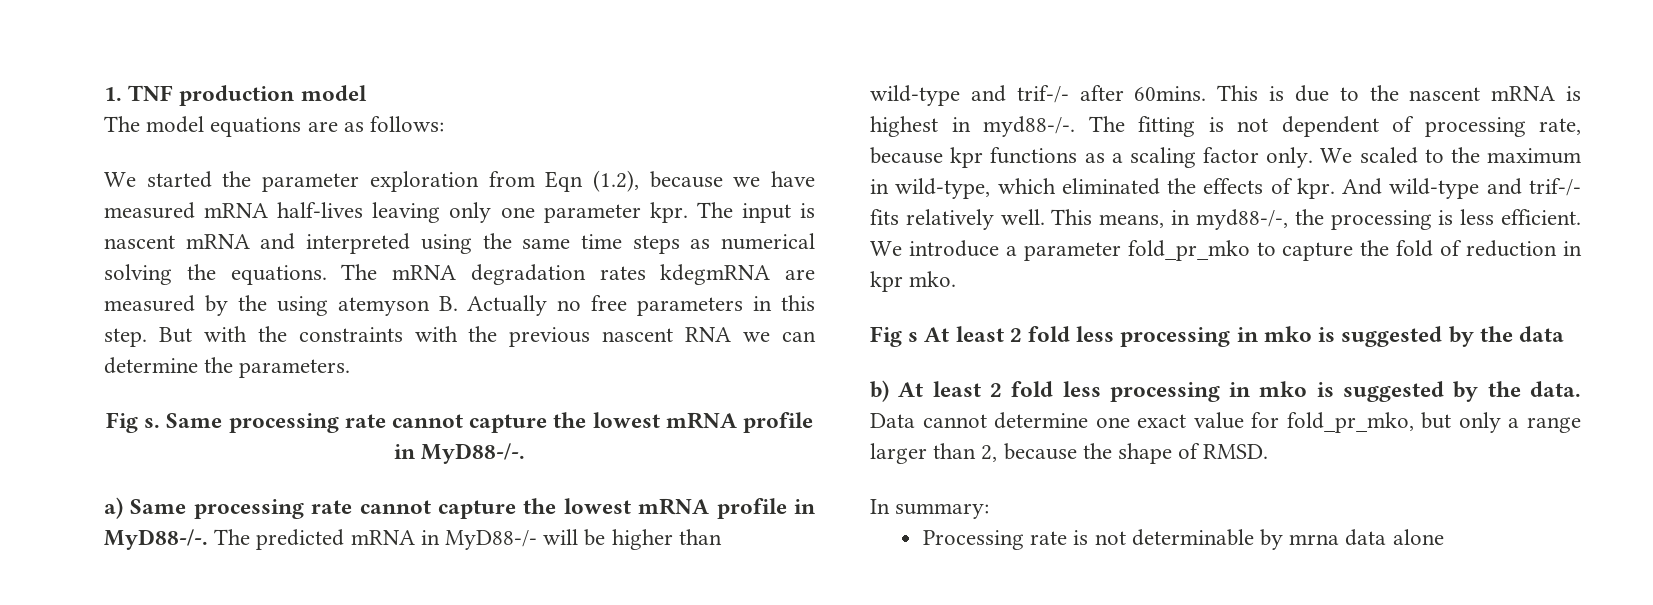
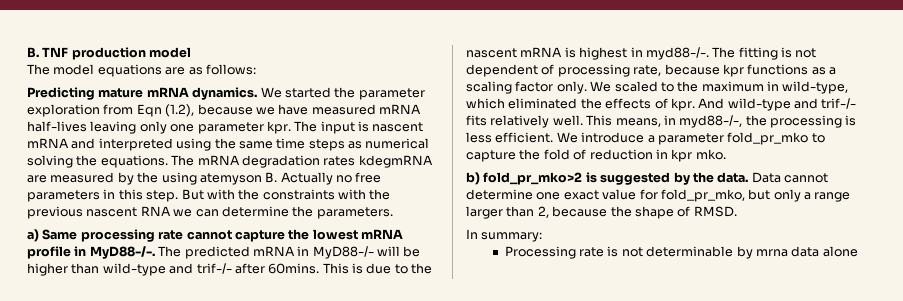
[104,87,122,101] 1. -> [27,47,39,58] B.
(445, 124) none -> [27,87,258,100] Predicting mature mRNA dynamics.
[105,412,814,433] [393,443,526,464] // Fig s. Same processing rate cannot capture the lowest mRNA profile in MyD88-/-. -> (393, 213) none
[870,326,1564,347] [870,380,1308,402] Fig s At least 2 fold less processing in mko is suggested by the data // b) At least 2 fold less processing in mko -> [466,172,583,185] b) fold_pr_mko>2

